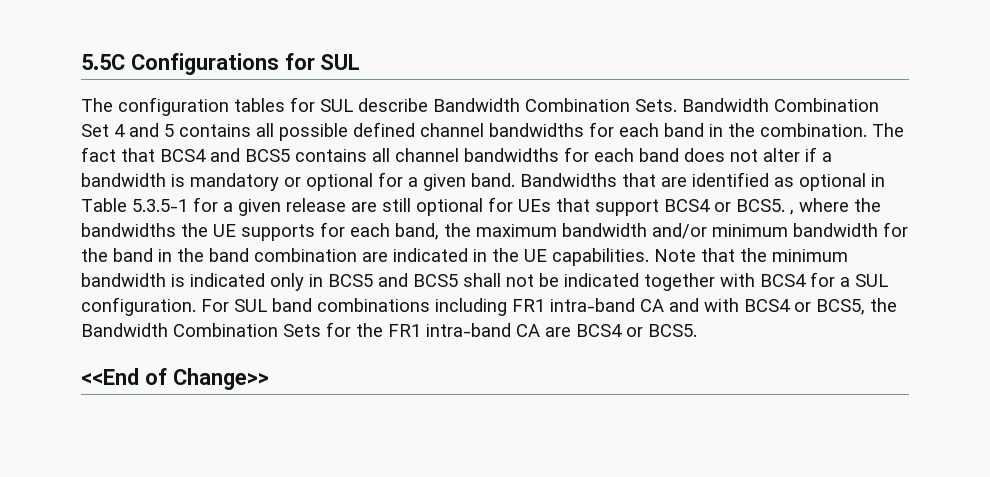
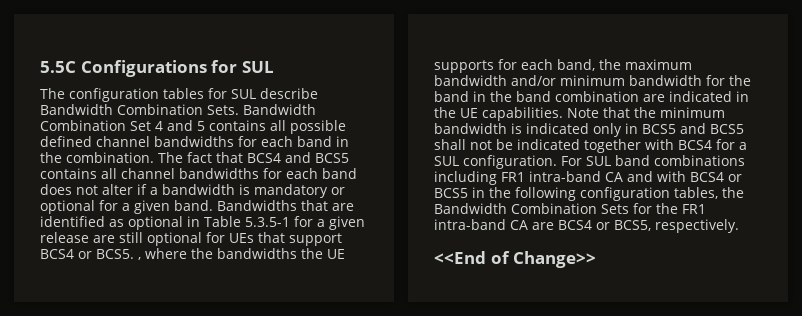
[816,299,865,315] BCS5, -> [434,187,718,201] BCS5 in the following configuration tables,
[648,324,697,337] BCS5. -> [614,219,739,233] BCS5, respectively.

